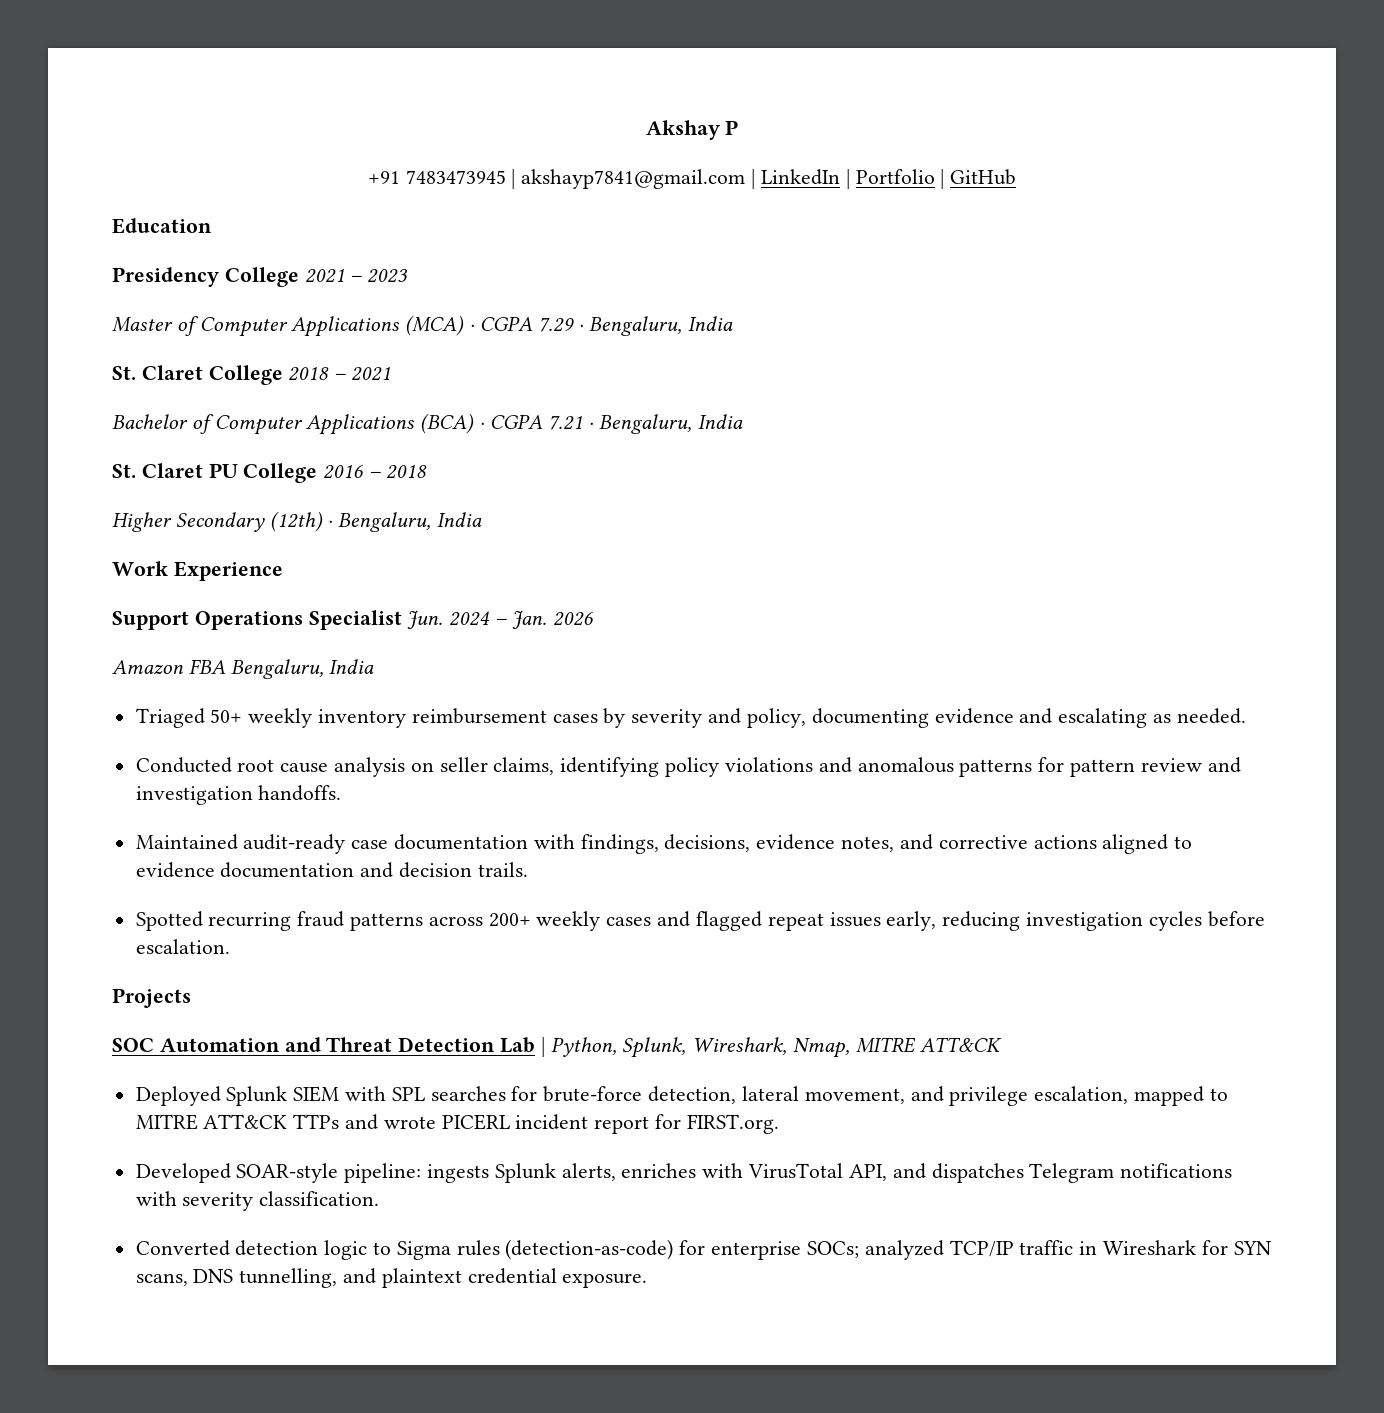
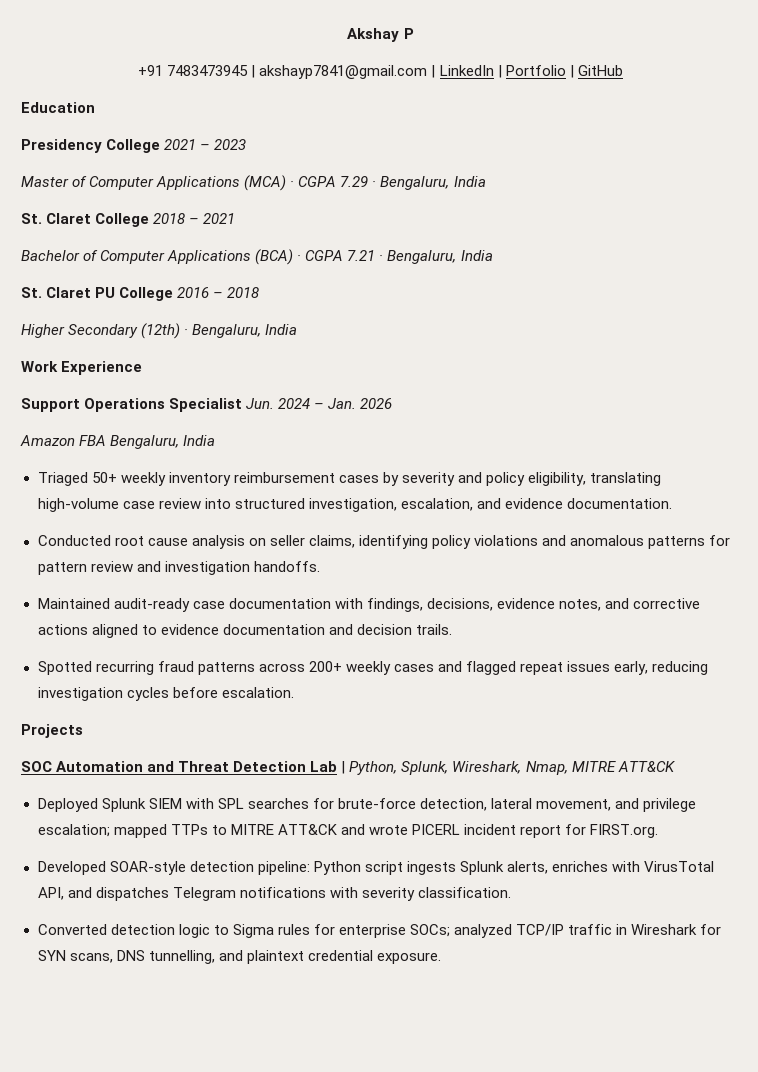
[746,708,1246,728] policy, documenting evidence and escalating as needed. -> [485,472,662,486] [37,498,672,512] policy eligibility, translating high-volume case review into structured investigation, escalation, and evidence documentation.
[1034,1086,1204,1106] escalation, mapped -> [37,824,208,838] escalation; mapped TTPs
[293,1114,340,1129] TTPs -> (337, 829) none
[344,1163,422,1183] pipeline: -> [189,861,403,875] detection pipeline: Python script
[505,1239,674,1260] (detection-as-code) -> (310, 929) none

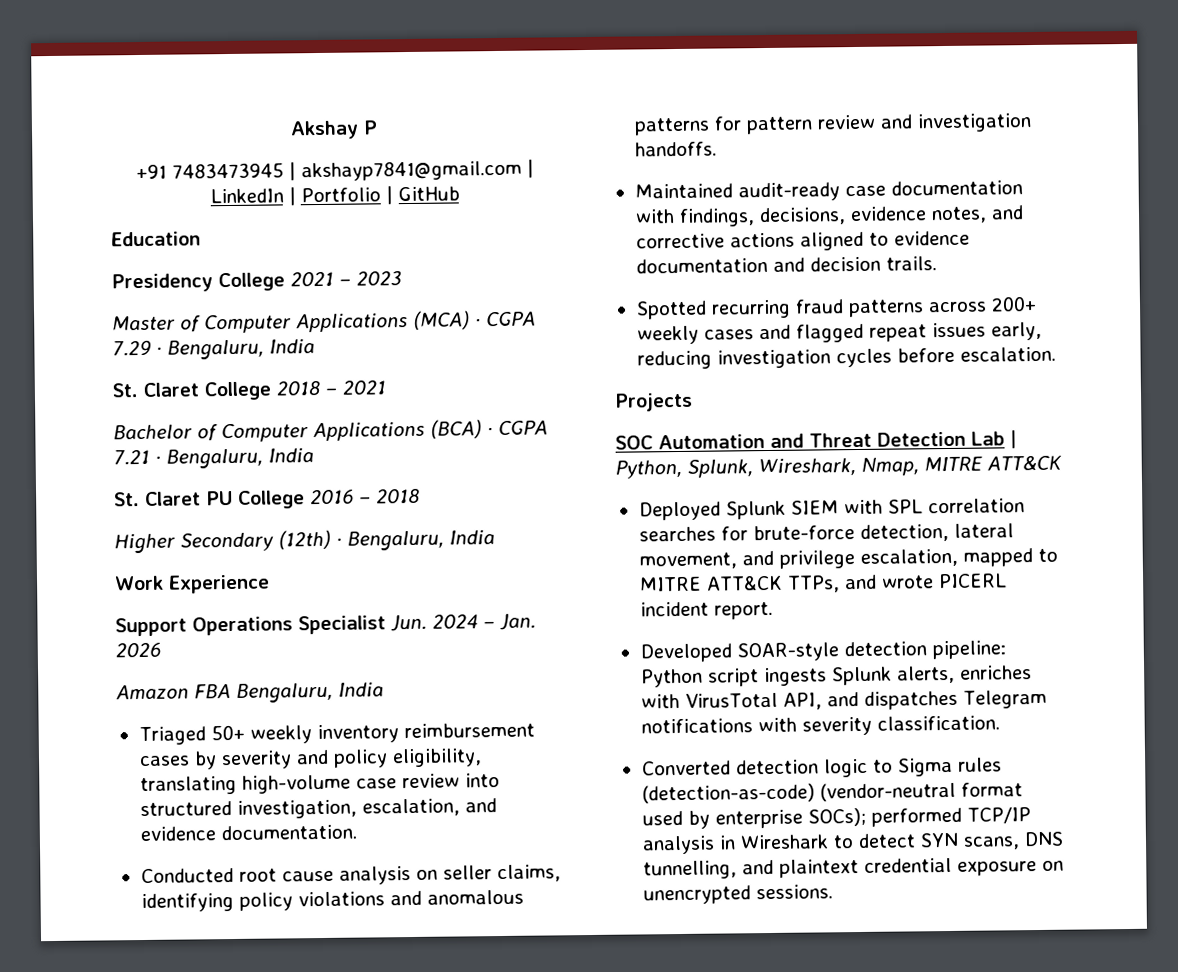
(244, 803) none -> [927,498,1025,514] correlation
[37,824,208,838] escalation; mapped TTPs -> [859,548,1033,567] escalation, mapped
(337, 829) none -> [787,575,840,593] TTPs,
[520,824,659,838] report for FIRST.org. -> [713,601,773,620] report.
[313,924,722,938] for enterprise SOCs; analyzed TCP/IP traffic in Wireshark for -> [641,781,1023,804] [641,807,1031,829] [641,833,916,855] (detection-as-code) (vendor-neutral format used by enterprise SOCs); performed TCP/IP analysis in Wireshark to detect
[376,952,441,964] exposure. -> [956,860,1064,876] [642,884,833,905] exposure on unencrypted sessions.

